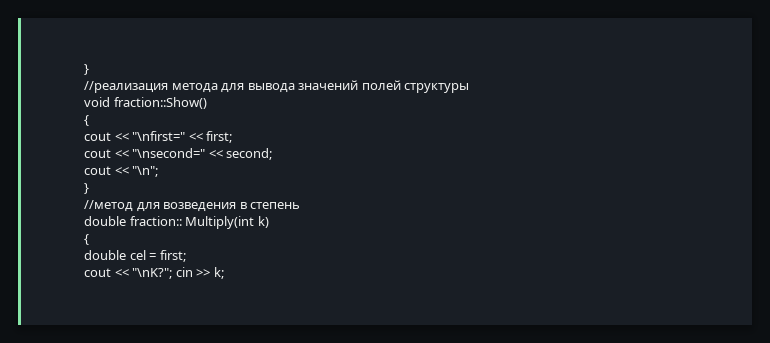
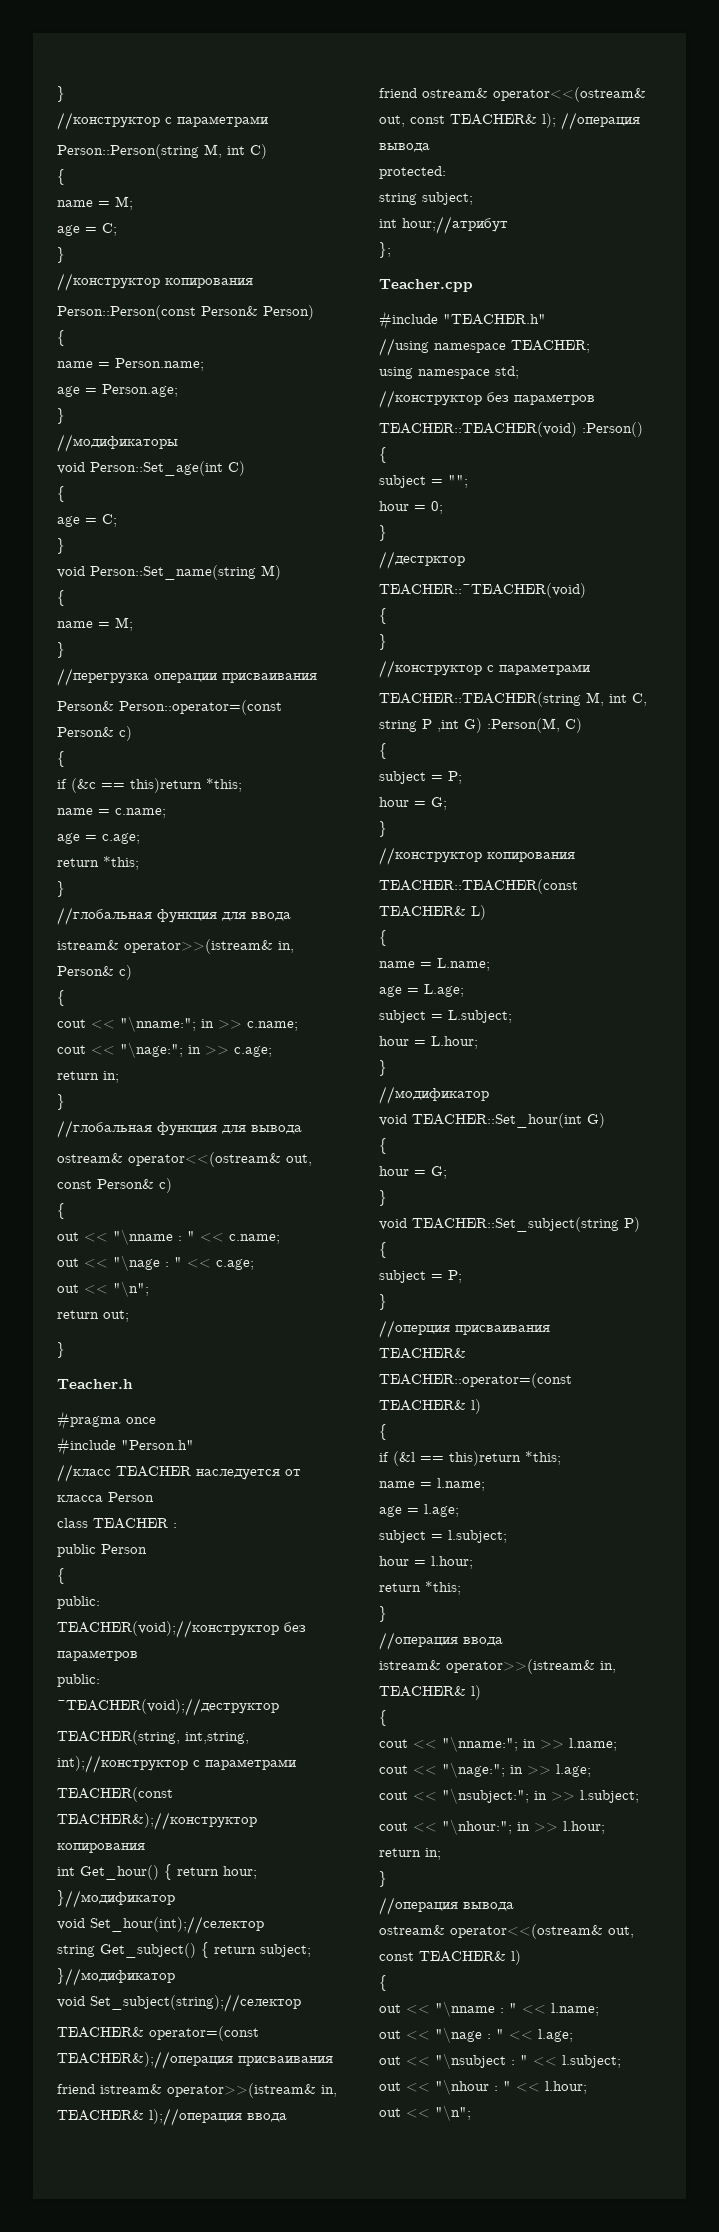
[84,64,89,75] [84,80,470,93] [84,97,207,109] [84,115,89,126] [84,131,233,143] [84,148,273,160] [84,166,159,177] [84,183,89,194] [84,200,301,212] [84,216,269,229] [84,234,89,245] [84,250,186,262] [84,267,224,279] } // //реализация метода для вывода значений полей структуры // void fraction::Show() // { // cout << "\nfirst=" << first; // cout << "\nsecond=" << second; // cout << "\n"; // } // //метод для возведения в степень // double fraction:: Multiply(int k) // { // double cel = first; // cout << "\nK?"; cin >> k; -> [57,86,65,102] [57,112,268,130] [57,144,267,159] [57,169,65,185] [57,196,133,210] [57,223,117,236] [57,247,65,263] [57,273,253,291] [57,305,314,320] [57,330,65,346] [57,358,204,371] [57,384,178,397] [57,408,65,424] [57,434,178,452] [57,461,245,476] [57,486,65,502] [57,514,117,527] [57,538,65,554] [57,565,281,580] [57,590,65,606] [57,617,133,631] [57,642,65,658] [57,668,317,686] [57,700,282,715] [57,726,132,741] [57,751,65,767] [57,778,242,793] [57,808,166,818] [57,833,140,844] [57,856,139,870] [57,881,65,897] [57,907,291,925] [57,939,294,954] [57,965,132,980] [57,990,65,1006] [57,1016,298,1032] [57,1042,272,1058] [57,1071,119,1083] [57,1094,65,1110] [57,1120,302,1138] [57,1152,312,1167] [57,1178,172,1193] [57,1203,65,1219] [57,1229,280,1245] [57,1255,254,1271] [57,1281,149,1297] [57,1310,129,1322] [57,1342,65,1358] [57,1379,133,1389] [57,1411,156,1430] [57,1437,194,1456] [57,1464,301,1482] [57,1492,154,1502] [57,1518,177,1529] [57,1544,147,1557] [57,1568,65,1584] [57,1596,100,1609] [57,1620,306,1638] [57,1650,138,1661] [57,1674,100,1687] [57,1698,279,1716] [57,1730,249,1745] [57,1755,296,1773] [57,1787,173,1802] [57,1812,257,1830] [57,1843,145,1853] [57,1864,257,1880] [57,1890,175,1908] [57,1916,264,1934] [57,1942,311,1958] [57,1968,175,1986] [57,1994,301,2012] [57,2026,259,2041] [57,2051,333,2069] [57,2083,337,2098] [57,2108,287,2126] [379,87,646,102] [379,112,640,130] [379,143,430,152] [379,166,446,179] [379,192,473,205] [379,216,508,234] [379,242,391,258] [379,279,473,292] [379,311,546,330] [379,338,590,356] [379,366,519,379] [379,390,595,408] [379,422,643,437] [379,447,387,463] [379,475,468,488] [379,501,443,514] [379,525,387,541] [379,551,465,569] [379,583,586,598] [379,608,387,624] [379,634,387,650] [379,660,590,678] [379,692,647,707] [379,718,582,733] [379,743,387,759] [379,771,462,784] [379,797,447,810] [379,821,387,837] [379,847,575,865] [379,879,578,894] [379,905,486,920] [379,930,387,946] [379,958,490,971] [379,984,464,997] [379,1010,512,1023] [379,1036,478,1049] [379,1060,387,1076] [379,1086,489,1104] [379,1113,605,1128] [379,1138,387,1154] [379,1166,447,1179] [379,1190,387,1206] [379,1217,640,1232] [379,1242,387,1258] [379,1270,462,1283] [379,1294,387,1310] [379,1320,550,1338] [379,1348,466,1359] [379,1373,572,1388] [379,1399,481,1414] [379,1424,387,1440] [379,1451,561,1466] [379,1478,485,1491] [379,1504,459,1517] [379,1530,507,1543] [379,1556,473,1569] [379,1581,461,1595] [379,1606,387,1622] [379,1632,503,1650] [379,1659,616,1674] [379,1685,481,1700] [379,1710,387,1726] [379,1736,617,1752] [379,1762,591,1778] [379,1788,639,1804] [379,1819,605,1835] [379,1848,441,1860] [379,1871,387,1887] [379,1897,514,1915] [379,1924,634,1939] [379,1950,521,1965] [379,1975,387,1991] [379,2001,599,2017] [379,2027,573,2043] [379,2053,621,2069] [379,2079,587,2095] [379,2105,471,2121] } // //конструктор с параметрами // Person::Person(string M, int C) // { // name = M; // age = C; // } // //конструктор копирования // Person::Person(const Person& Person) // { // name = Person.name; // age = Person.age; // } // //модификаторы // void Person::Set_age(int C) // { // age = C; // } // void Person::Set_name(string M) // { // name = M; // } // //перегрузка операции присваивания // Person& Person::operator=(const Person& c) // { // if (&c == this)return *this; // name = c.name; // age = c.age; // return *this; // } // //глобальная функция для ввода // istream& operator>>(istream& in, Person& c) // { // cout << "\nname:"; in >> c.name; // cout << "\nage:"; in >> c.age; // return in; // } // //глобальная функция для вывода // ostream& operator<<(ostream& out, const Person& c) // { // out << "\nname : " << c.name; // out << "\nage : " << c.age; // out << "\n"; // return out; // } // Teacher.h // #pragma once // #include "Person.h" // //класс TEACHER наследуется от класса Person // class TEACHER : // public Person // { // public: // TEACHER(void);//конструктор без параметров // public: // ~TEACHER(void);//деструктор // TEACHER(string, int,string, int);//конструктор с параметрами // TEACHER(const TEACHER&);//конструктор копирования // int Get_hour() { return hour; }//модификатор // void Set_hour(int);//селектор // string Get_subject() { return subject; }//модификатор // void Set_subject(string);//селектор // TEACHER& operator=(const TEACHER&);//операция присваивания // friend istream& operator>>(istream& in, TEACHER& l);//операция ввода // friend ostream& operator<<(ostream& out, const TEACHER& l); //операция вывода // protected: // string subject; // int hour;//атрибут // }; // Teacher.cpp // #include "TEACHER.h" // //using namespace TEACHER; // using namespace std; // //конструктор без параметров // TEACHER::TEACHER(void) :Person() // { // subject = ""; // hour = 0; // } // //дестрктор // TEACHER::~TEACHER(void) // { // } // //конструктор с параметрами // TEACHER::TEACHER(string M, int C, string P ,int G) :Person(M, C) // { // subject = P; // hour = G; // } // //конструктор копирования // TEACHER::TEACHER(const TEACHER& L) // { // name = L.name; // age = L.age; // subject = L.subject; // hour = L.hour; // } // //модификатор // void TEACHER::Set_hour(int G) // { // hour = G; // } // void TEACHER::Set_subject(string P) // { // subject = P; // } // //оперция присваивания // TEACHER& TEACHER::operator=(const TEACHER& l) // { // if (&l == this)return *this; // name = l.name; // age = l.age; // subject = l.subject; // hour = l.hour; // return *this; // } // //операция ввода // istream& operator>>(istream& in, TEACHER& l) // { // cout << "\nname:"; in >> l.name; // cout << "\nage:"; in >> l.age; // cout << "\nsubject:"; in >> l.subject; // cout << "\nhour:"; in >> l.hour; // return in; // } // //операция вывода // ostream& operator<<(ostream& out, const TEACHER& l) // { // out << "\nname : " << l.name; // out << "\nage : " << l.age; // out << "\nsubject : " << l.subject; // out << "\nhour : " << l.hour; // out << "\n";

